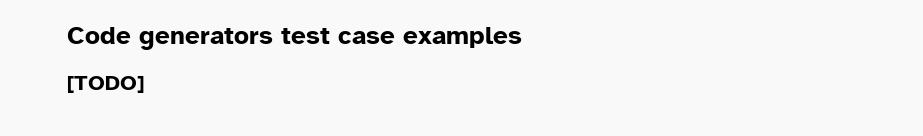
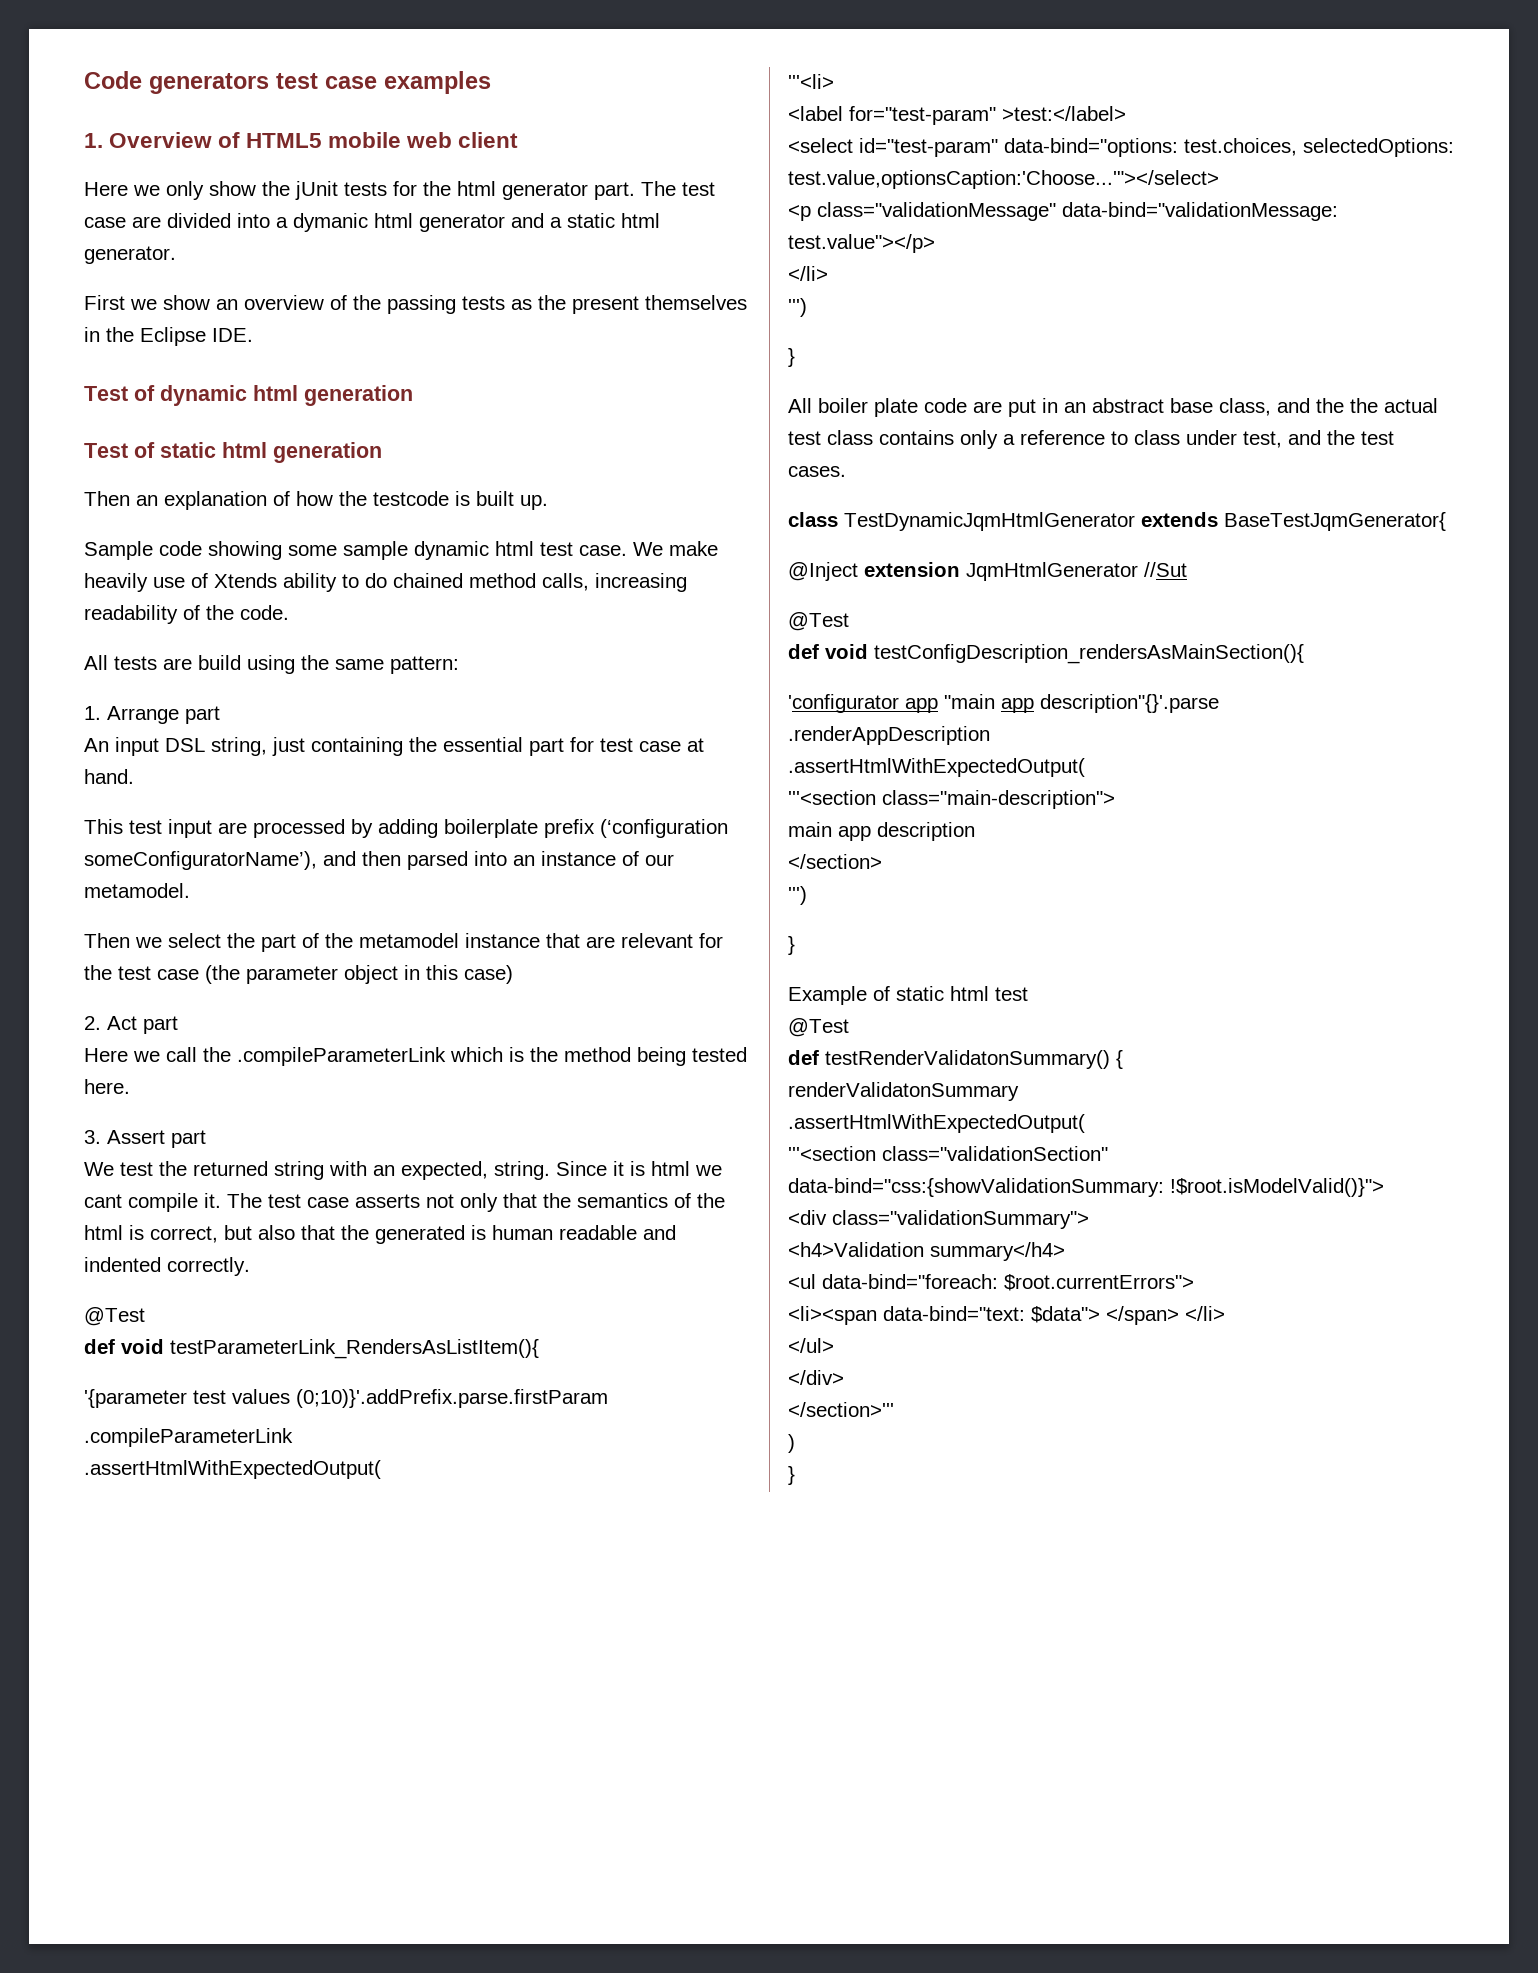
[67,76,144,93] [TODO] -> [84,132,519,148] [84,181,715,200] [84,213,660,232] [84,246,176,264] [84,295,747,314] [84,327,253,346] [84,385,413,406] [84,442,382,463] [84,491,548,510] [84,541,718,560] [84,573,687,592] [84,605,289,624] [84,655,459,674] [84,706,220,724] [84,737,704,756] [84,769,134,784] [84,819,728,838] [84,851,674,870] [84,883,190,898] [84,933,723,952] [84,965,513,984] [84,1016,178,1034] [84,1047,747,1066] [84,1079,130,1094] [84,1130,206,1148] [84,1161,722,1180] [84,1193,725,1212] [84,1225,676,1244] [84,1257,250,1276] [84,1307,145,1326] [84,1339,539,1359] [84,1389,608,1408] [84,1428,293,1447] [84,1460,381,1479] [788,74,834,89] [788,106,1126,125] [788,138,1454,157] [788,170,1219,189] [788,202,1338,221] [788,234,935,253] [788,266,828,281] [788,298,807,317] [788,348,795,367] [788,398,1438,417] [788,430,1394,449] [788,466,846,477] [788,512,1446,531] [788,562,1187,581] [788,612,849,631] [788,644,1304,664] [788,694,1219,713] [788,726,990,745] [788,758,1085,777] [788,790,1115,809] [788,822,975,841] [788,854,882,869] [788,886,807,905] [788,936,795,955] [788,986,1028,1005] [788,1018,849,1037] [788,1050,1123,1069] [788,1082,1019,1101] [788,1114,1085,1133] [788,1146,1108,1161] [788,1178,1384,1197] [788,1210,1089,1229] [788,1242,1065,1261] [788,1274,1194,1291] [788,1306,1225,1325] [788,1338,834,1353] [788,1370,844,1385] [788,1402,894,1417] [788,1434,795,1453] [788,1466,795,1485] 1. Overview of HTML5 mobile web client // Here we only show the jUnit tests for the html generator part. The test case are divided into a dymanic html generator and a static html generator. // First we show an overview of the passing tests as the present themselves in the Eclipse IDE. // Test of dynamic html generation // Test of static html generation // Then an explanation of how the testcode is built up. // Sample code showing some sample dynamic html test case. We make heavily use of Xtends ability to do chained method calls, increasing readability of the code. // All tests are build using the same pattern: // 1. Arrange part // An input DSL string, just containing the essential part for test case at hand. // This test input are processed by adding boilerplate prefix (‘configuration someConfiguratorName’), and then parsed into an instance of our metamodel. // Then we select the part of the metamodel instance that are relevant for the test case (the parameter object in this case) // 2. Act part // Here we call the .compileParameterLink which is the method being tested here. // 3. Assert part // We test the returned string with an expected, string. Since it is html we cant compile it. The test case asserts not only that the semantics of the html is correct, but also that the generated is human readable and indented correctly. // @Test // def void testParameterLink_RendersAsListItem(){ // '{parameter test values (0;10)}'.addPrefix.parse.firstParam // .compileParameterLink // .assertHtmlWithExpectedOutput( // '''<li> // <label for="test-param" >test:</label> // <select id="test-param" data-bind="options: test.choices, selectedOptions: test.value,optionsCaption:'Choose...'"></select> // <p class="validationMessage" data-bind="validationMessage: test.value"></p> // </li> // ''') // } // All boiler plate code are put in an abstract base class, and the the actual test class contains only a reference to class under test, and the test cases. // class TestDynamicJqmHtmlGenerator extends BaseTestJqmGenerator{ // @Inject extension JqmHtmlGenerator //Sut // @Test // def void testConfigDescription_rendersAsMainSection(){ // 'configurator app "main app description"{}'.parse // .renderAppDescription // .assertHtmlWithExpectedOutput( // '''<section class="main-description"> // main app description // </section> // ''') // } // Example of static html test // @Test // def testRenderValidatonSummary() { // renderValidatonSummary // .assertHtmlWithExpectedOutput( // '''<section class="validationSection" data-bind="css:{showValidationSummary: !$root.isModelValid()}"> // <div class="validationSummary"> // <h4>Validation summary</h4> // <ul data-bind="foreach: $root.currentErrors"> // <li><span data-bind="text: $data"> </span> </li> // </ul> // </div> // </section>''' // ) // }

